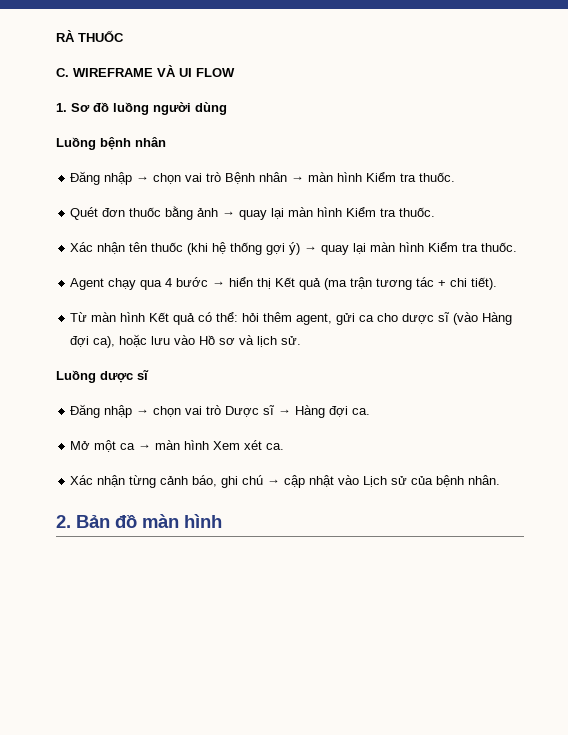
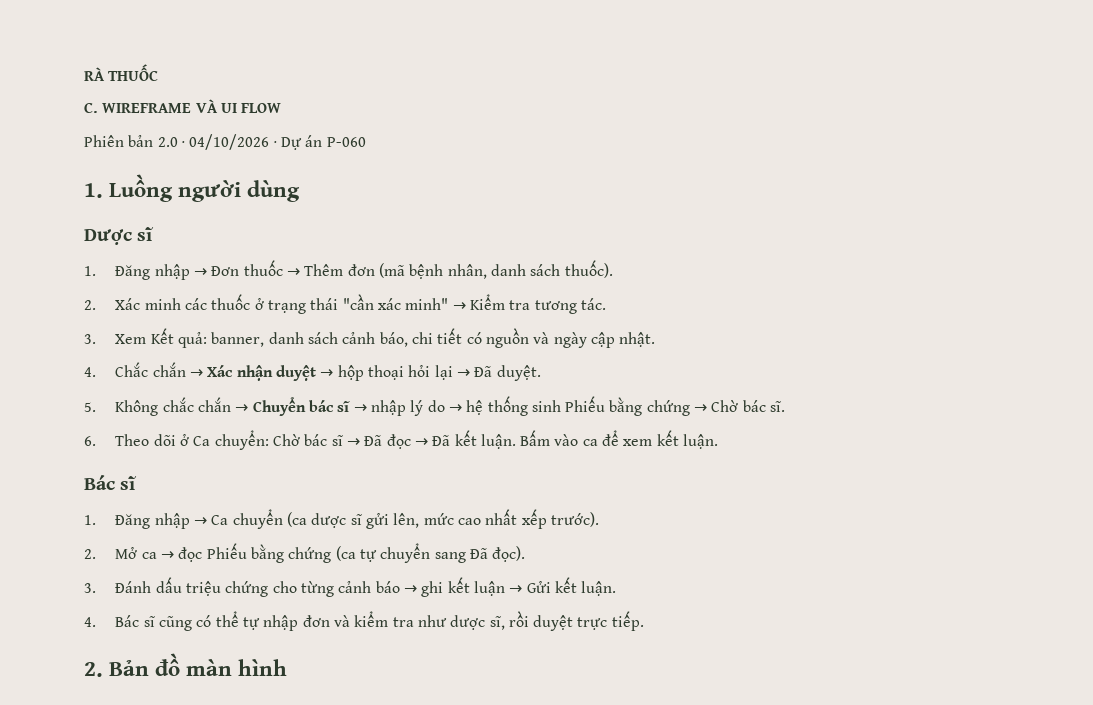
[56,102,227,115] [56,137,166,150] [70,171,456,185] [70,206,436,220] [70,242,518,255] [70,277,498,290] [70,312,513,325] [70,334,302,348] [56,370,149,383] [70,404,371,418] [70,440,285,452] [70,475,501,488] 1. Sơ đồ luồng người dùng // Luồng bệnh nhân // Đăng nhập → chọn vai trò Bệnh nhân → màn hình Kiểm tra thuốc. // Quét đơn thuốc bằng ảnh → quay lại màn hình Kiểm tra thuốc. // Xác nhận tên thuốc (khi hệ thống gợi ý) → quay lại màn hình Kiểm tra thuốc. // Agent chạy qua 4 bước → hiển thị Kết quả (ma trận tương tác + chi tiết). // Từ màn hình Kết quả có thể: hỏi thêm agent, gửi ca cho dược sĩ (vào Hàng đợi ca), hoặc lưu vào Hồ sơ và lịch sử. // Luồng dược sĩ // Đăng nhập → chọn vai trò Dược sĩ → Hàng đợi ca. // Mở một ca → màn hình Xem xét ca. // Xác nhận từng cảnh báo, ghi chú → cập nhật vào Lịch sử của bệnh nhân. -> [84,134,366,150] [84,174,301,202] [84,227,155,245] [84,260,613,280] [84,294,606,314] [84,328,656,348] [84,362,541,381] [84,396,786,416] [84,430,719,450] [84,475,138,490] [84,509,599,529] [84,543,526,563] [84,577,617,597] [84,611,644,631] Phiên bản 2.0 · 04/10/2026 · Dự án P-060 // 1. Luồng người dùng // Dược sĩ // 1. Đăng nhập → Đơn thuốc → Thêm đơn (mã bệnh nhân, danh sách thuốc). // 2. Xác minh các thuốc ở trạng thái "cần xác minh" → Kiểm tra tương tác. // 3. Xem Kết quả: banner, danh sách cảnh báo, chi tiết có nguồn và ngày cập nhật. // 4. Chắc chắn → Xác nhận duyệt → hộp thoại hỏi lại → Đã duyệt. // 5. Không chắc chắn → Chuyển bác sĩ → nhập lý do → hệ thống sinh Phiếu bằng chứng → Chờ bác sĩ. // 6. Theo dõi ở Ca chuyển: Chờ bác sĩ → Đã đọc → Đã kết luận. Bấm vào ca để xem kết luận. // Bác sĩ // 1. Đăng nhập → Ca chuyển (ca dược sĩ gửi lên, mức cao nhất xếp trước). // 2. Mở ca → đọc Phiếu bằng chứng (ca tự chuyển sang Đã đọc). // 3. Đánh dấu triệu chứng cho từng cảnh báo → ghi kết luận → Gửi kết luận. // 4. Bác sĩ cũng có thể tự nhập đơn và kiểm tra như dược sĩ, rồi duyệt trực tiếp.

